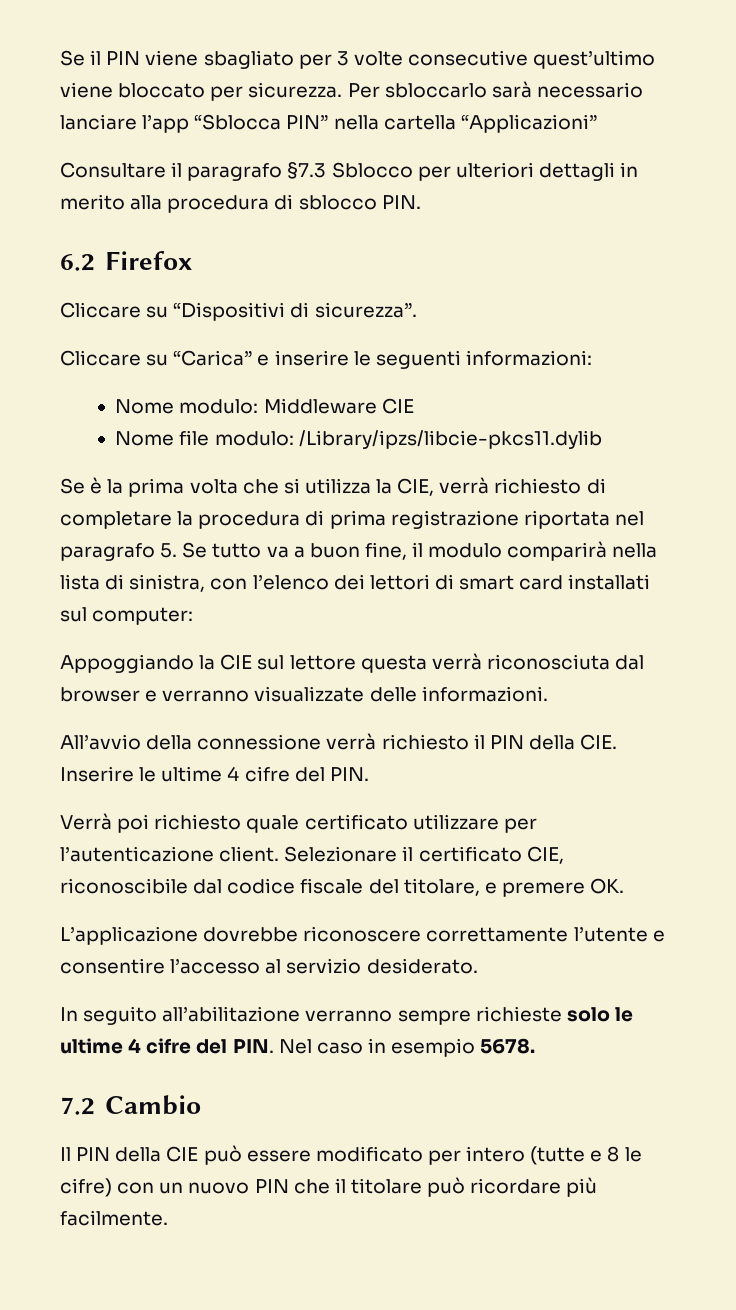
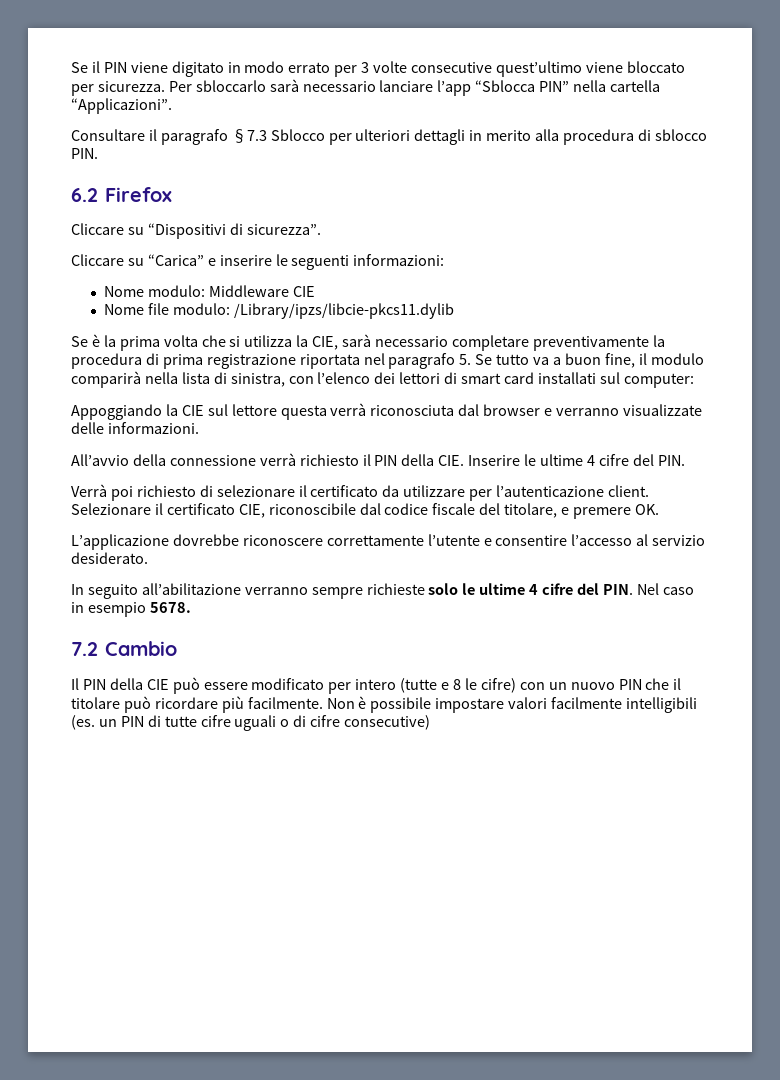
[203,50,294,69] sbagliato -> [171,61,331,77] digitato in modo errato
[460,114,597,133] “Applicazioni” -> [71,98,172,114] “Applicazioni”.
[439,477,606,494] [60,511,172,529] verrà richiesto di completare -> [342,334,649,351] sarà necessario completare preventivamente
[246,814,408,833] quale certificato -> [199,485,400,497] di selezionare il certificato da
(168, 1218) none -> [326,696,698,713] [71,715,431,731] Non è possibile impostare valori facilmente intelligibili (es. un PIN di tutte cifre uguali o di cifre consecutive)

